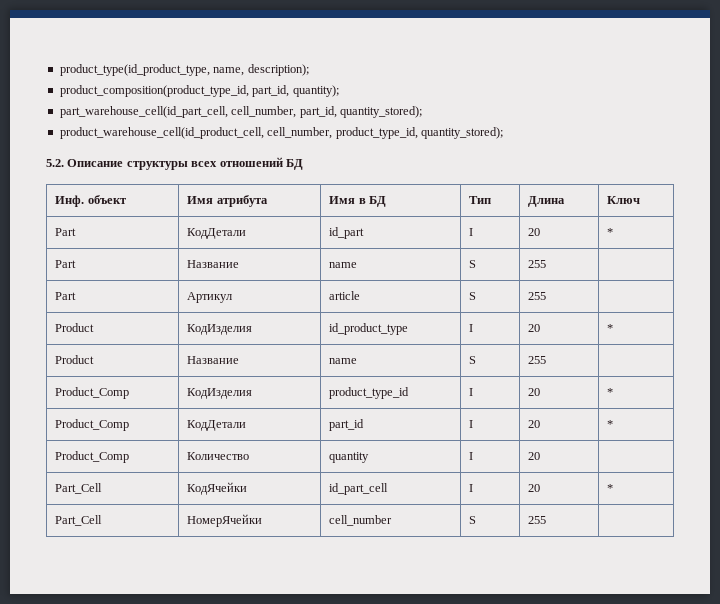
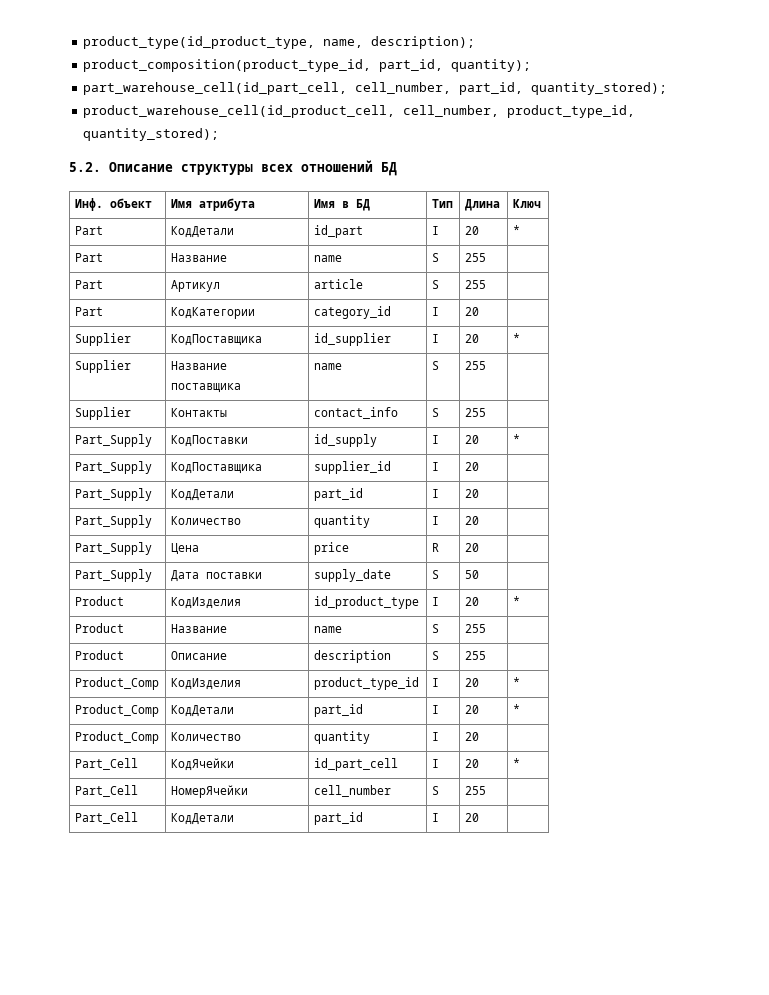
(547, 296) none -> [74,307,103,316] [170,307,255,319] [313,306,391,319] [431,307,439,316] [464,307,479,316] [74,333,131,346] [170,334,262,346] [313,333,391,346] [431,334,439,343] [464,334,479,343] [512,333,520,343] [74,360,131,373] [170,361,227,370] [170,383,241,393] [313,363,342,370] [431,361,439,370] [464,361,486,370] [74,407,131,420] [170,408,227,417] [313,407,398,419] [431,408,439,417] [464,408,486,417] [74,434,152,447] [170,435,248,447] [313,434,377,447] [431,435,439,444] [464,435,479,444] [512,434,520,444] [74,461,152,474] [170,462,262,474] [313,461,391,474] [431,462,439,471] [464,462,479,471] [74,488,152,501] [170,489,234,501] [313,488,363,501] [431,489,439,498] [464,489,479,498] [74,515,152,528] [170,516,241,525] [313,515,370,528] [431,516,439,525] [464,516,479,525] [74,542,152,555] [170,543,199,555] [313,542,349,555] [431,543,439,552] [464,543,479,552] [74,569,152,582] [170,570,262,582] [313,569,391,582] [431,570,439,579] [464,570,479,579] // Part | КодКатегории | category_id | I | 20 | // Supplier | КодПоставщика | id_supplier | I | 20 | * // Supplier | Название поставщика | name | S | 255 | // Supplier | Контакты | contact_info | S | 255 | // Part_Supply | КодПоставки | id_supply | I | 20 | * // Part_Supply | КодПоставщика | supplier_id | I | 20 | // Part_Supply | КодДетали | part_id | I | 20 | // Part_Supply | Количество | quantity | I | 20 | // Part_Supply | Цена | price | R | 20 | // Part_Supply | Дата поставки | supply_date | S | 50 |
(547, 360) none -> [74,650,124,660] [170,651,227,660] [313,650,391,663] [431,651,439,660] [464,651,486,660] // Product | Описание | description | S | 255 |
(547, 520) none -> [74,812,138,824] [170,813,234,825] [313,812,363,825] [431,813,439,822] [464,813,479,822] // Part_Cell | КодДетали | part_id | I | 20 |

